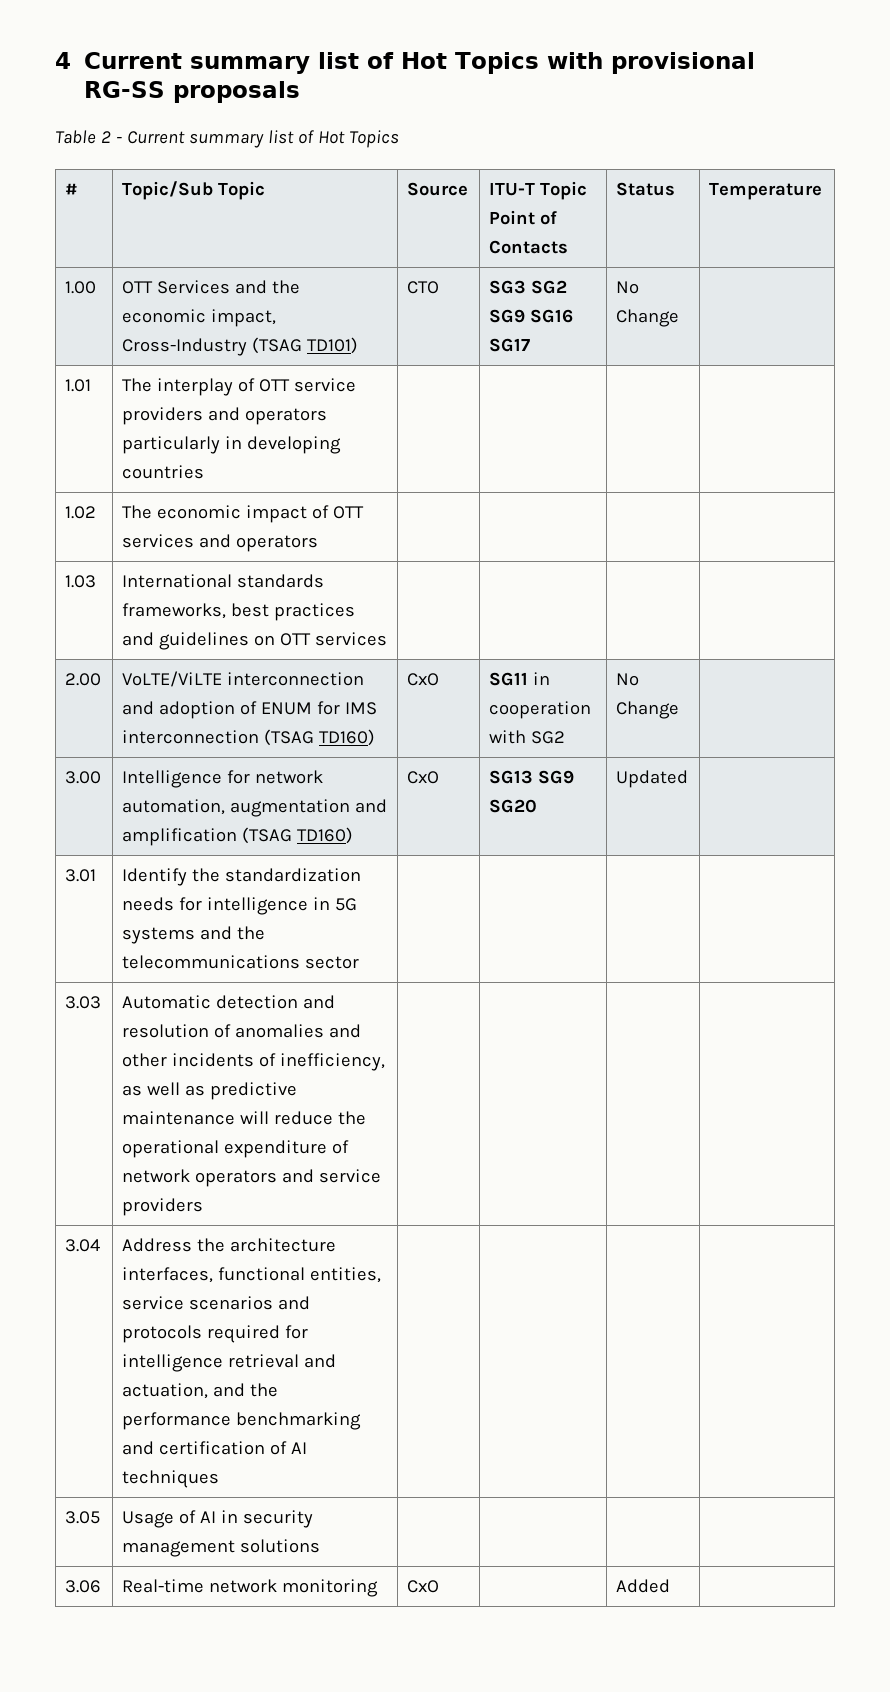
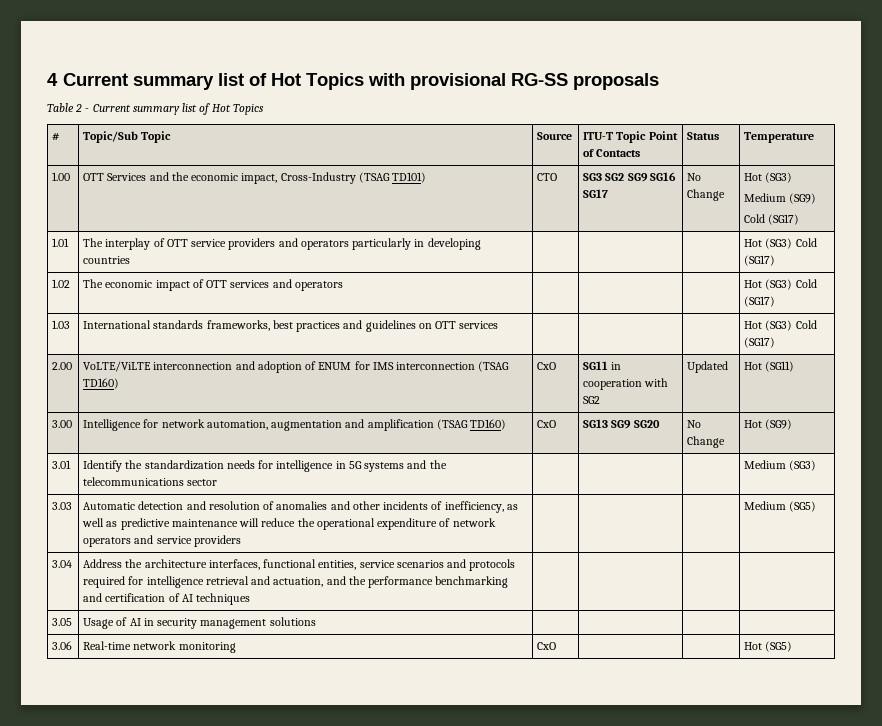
(680, 318) none -> [744,172,793,183] [744,193,817,204] [744,214,800,225] Hot (SG3) // Medium (SG9) // Cold (SG17)
(205, 472) none -> [744,238,817,249] [744,255,776,266] Hot (SG3) Cold (SG17)
(319, 543) none -> [744,279,817,290] [744,296,776,307] Hot (SG3) Cold (SG17)
(388, 639) none -> [744,320,817,331] [744,337,776,348] Hot (SG3) Cold (SG17)
[616,673,640,686] [616,701,680,719] No Change | -> [687,361,729,373] [744,361,795,372] Updated | Hot (SG11)
[616,770,689,788] Updated | -> [687,420,702,428] [687,436,726,448] [744,419,793,430] No Change | Hot (SG9)
(360, 962) none -> [744,460,817,471] Medium (SG3)
(204, 1207) none -> [744,501,817,512] Medium (SG5)
[616,1579,671,1593] Added | -> [744,641,793,652] | Hot (SG5)

